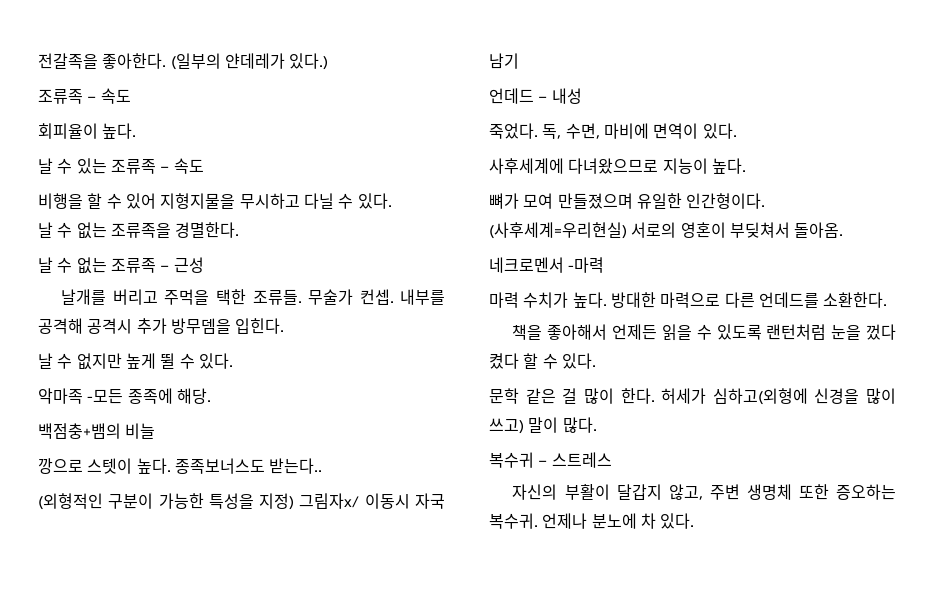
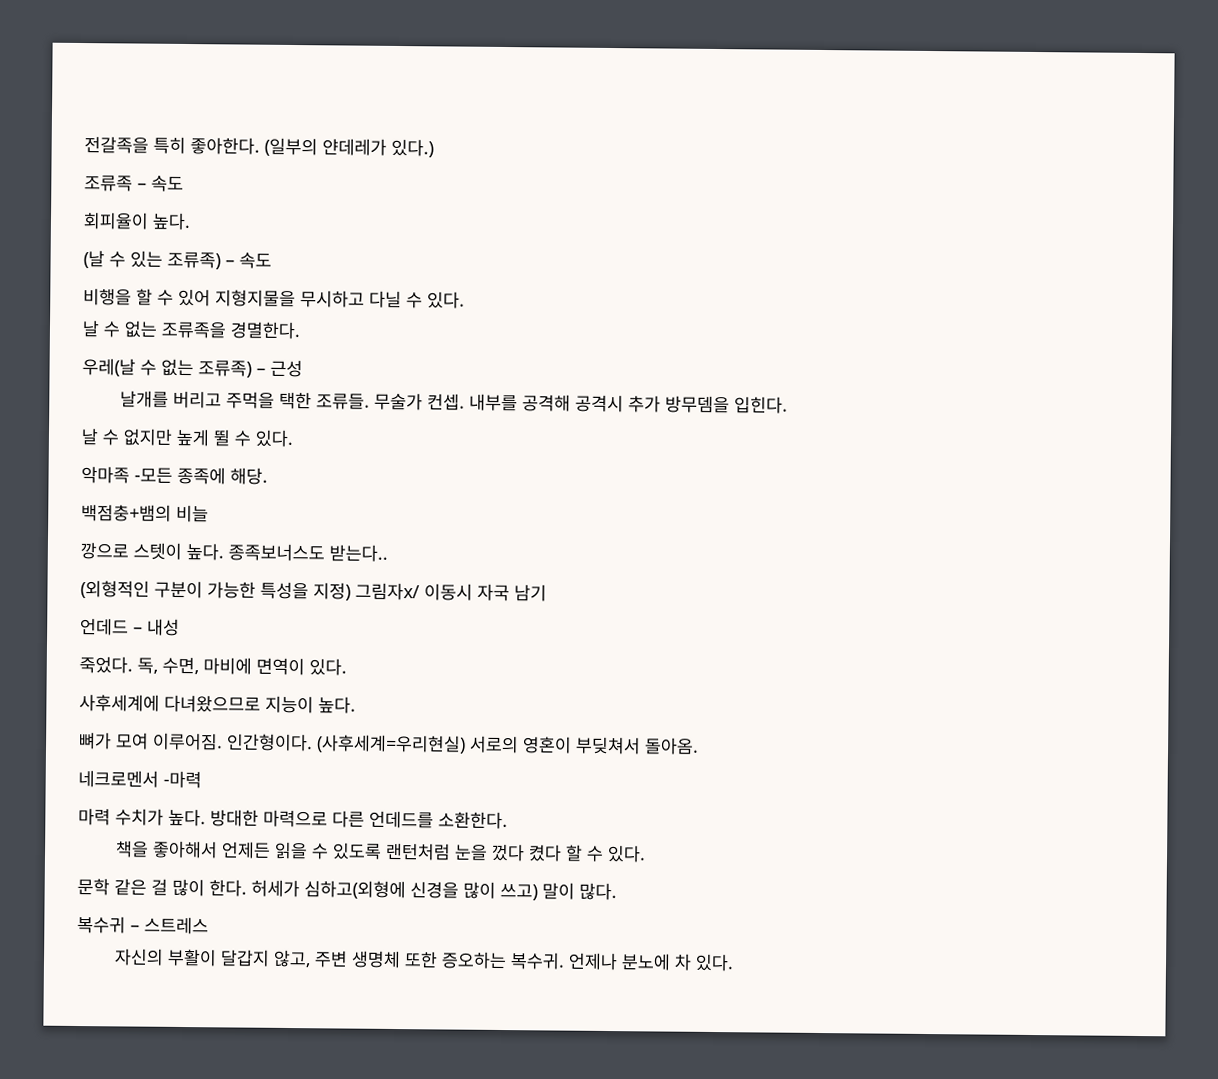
(98, 61) none -> [153,136,186,154] 특히
[38,158,53,174] 날 -> [83,250,105,269] (날
[110,159,156,174] 조류족 -> [167,251,221,270] 조류족)
[38,257,156,274] 날 수 없는 조류족 -> [82,358,252,378] 우레(날 수 없는 조류족)
[557,193,682,209] 만들졌으며 유일한 -> [152,732,223,751] 이루어짐.

